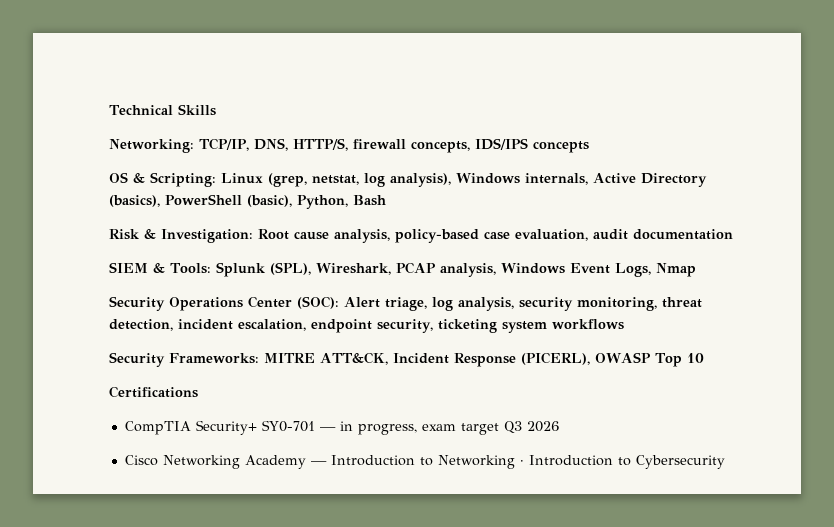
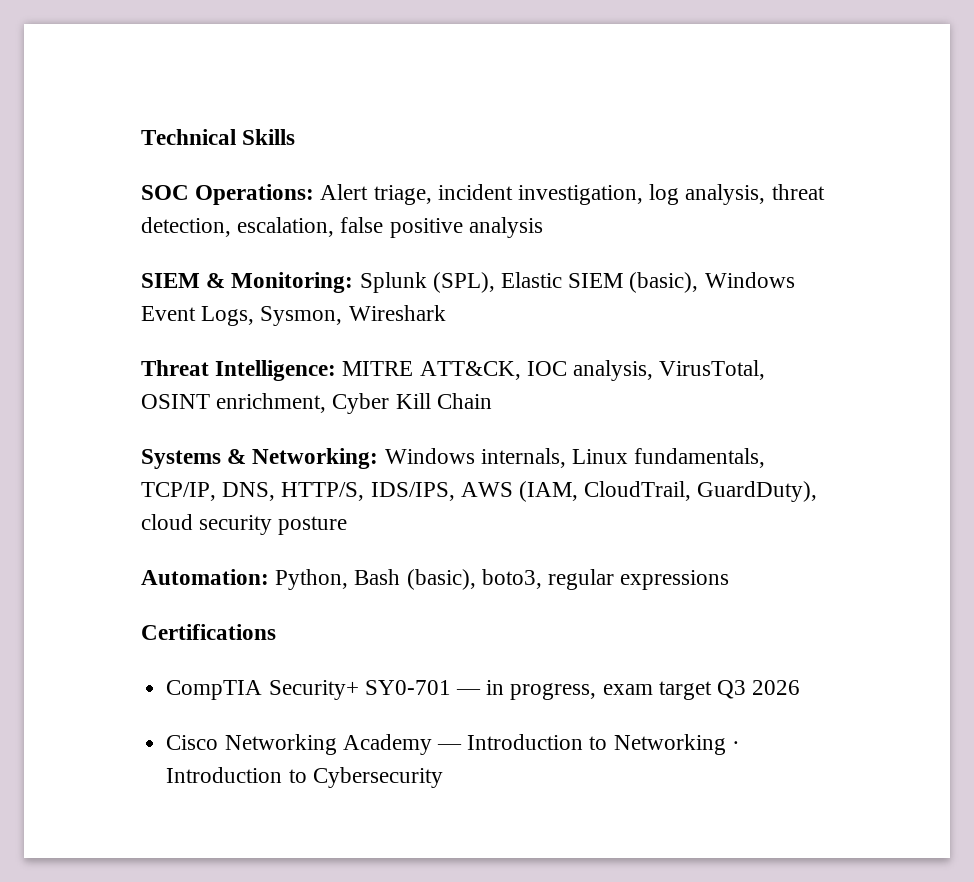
[109,138,589,153] [109,172,707,187] [109,194,386,209] [109,229,733,243] [109,262,696,277] [109,296,702,311] [109,319,624,333] [109,352,704,367] Networking: TCP/IP, DNS, HTTP/S, firewall concepts, IDS/IPS concepts // OS & Scripting: Linux (grep, netstat, log analysis), Windows internals, Active Directory (basics), PowerShell (basic), Python, Bash // Risk & Investigation: Root cause analysis, policy-based case evaluation, audit documentation // SIEM & Tools: Splunk (SPL), Wireshark, PCAP analysis, Windows Event Logs, Nmap // Security Operations Center (SOC): Alert triage, log analysis, security monitoring, threat detection, incident escalation, endpoint security, ticketing system workflows // Security Frameworks: MITRE ATT&CK, Incident Response (PICERL), OWASP Top 10 -> [141,184,825,205] [141,217,543,238] [141,272,795,293] [141,305,446,326] [141,360,766,381] [141,393,492,414] [141,448,766,469] [141,481,818,502] [141,514,348,535] [141,569,730,590] SOC Operations: Alert triage, incident investigation, log analysis, threat detection, escalation, false positive analysis // SIEM & Monitoring: Splunk (SPL), Elastic SIEM (basic), Windows Event Logs, Sysmon, Wireshark // Threat Intelligence: MITRE ATT&CK, IOC analysis, VirusTotal, OSINT enrichment, Cyber Kill Chain // Systems & Networking: Windows internals, Linux fundamentals, TCP/IP, DNS, HTTP/S, IDS/IPS, AWS (IAM, CloudTrail, GuardDuty), cloud security posture // Automation: Python, Bash (basic), boto3, regular expressions

